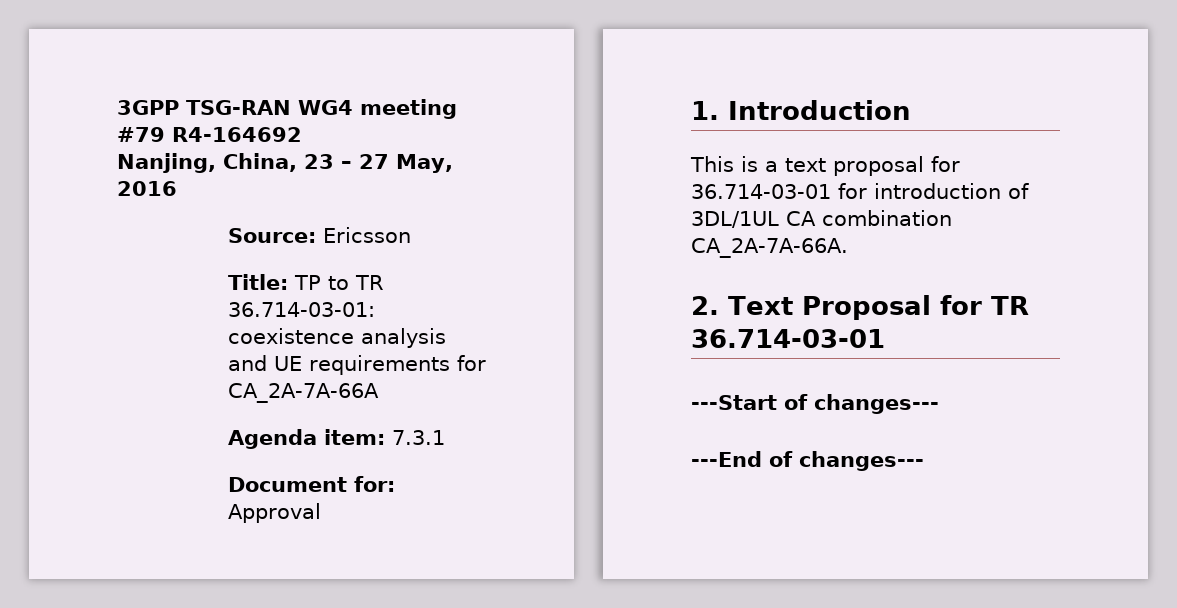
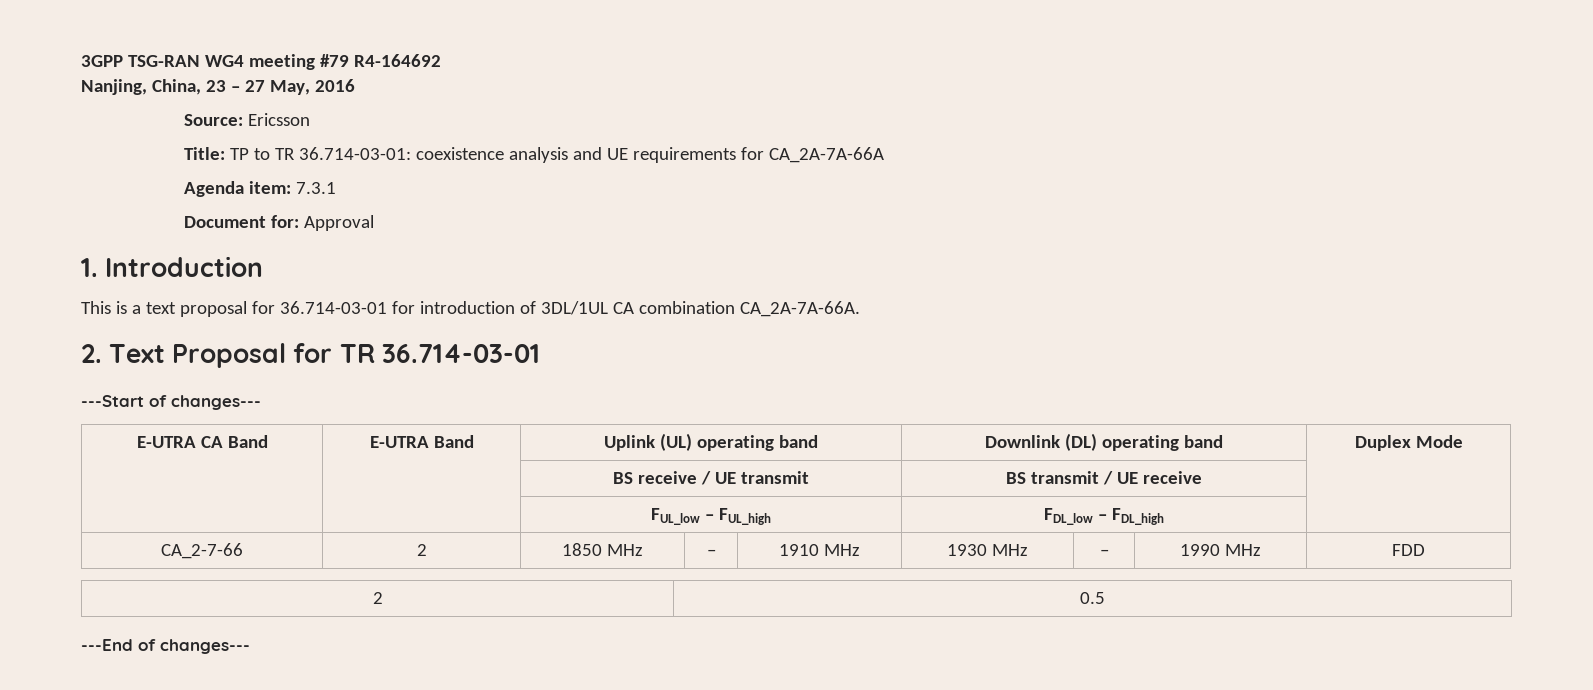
(939, 404) none -> [136,435,268,448] [369,435,474,448] [604,433,818,451] [985,433,1223,451] [1354,435,1463,451] [613,471,809,485] [1006,471,1202,485] [651,508,771,525] [1044,508,1164,525] [161,543,243,559] [416,544,427,556] [562,543,643,556] [706,549,716,556] [779,544,860,556] [947,544,1028,556] [1099,549,1109,556] [1180,544,1261,556] [1392,544,1425,556] [372,592,383,604] [1080,592,1105,604] // E-UTRA CA Band | E-UTRA Band | Uplink (UL) operating band | Downlink (DL) operating band | Duplex Mode // | | BS receive / UE transmit | BS transmit / UE receive | // | | FUL_low – FUL_high | FDL_low – FDL_high | // CA_2-7-66 | 2 | 1850 MHz | – | 1910 MHz | 1930 MHz | – | 1990 MHz | FDD // 2 | 0.5

